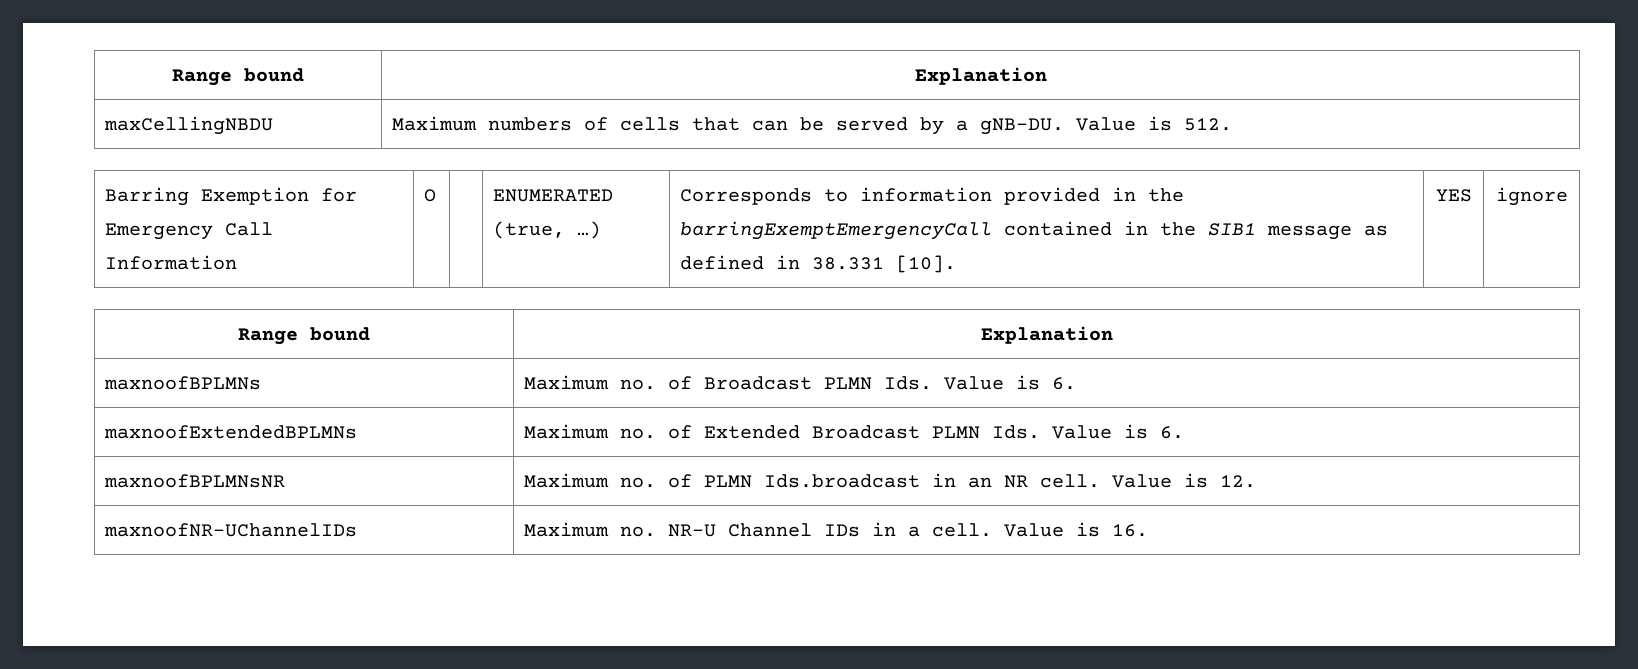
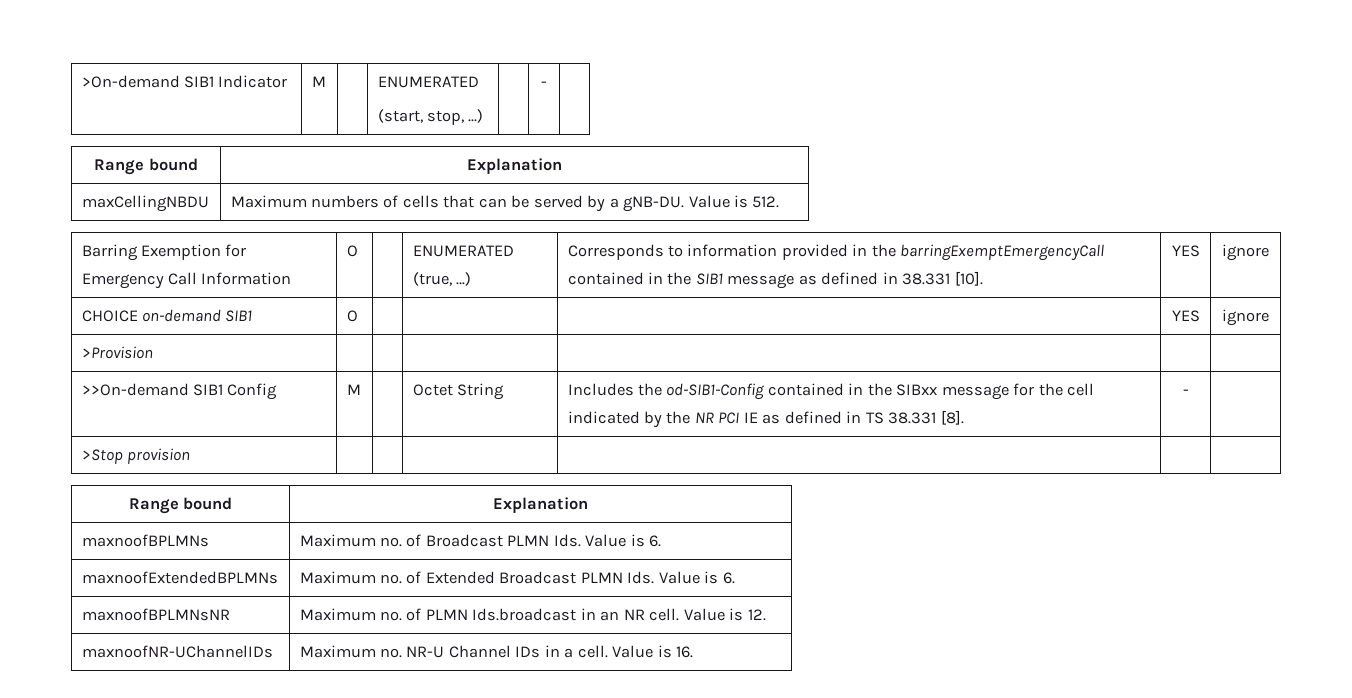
(172, 77) none -> [81,75,288,88] [311,76,326,87] [377,76,479,88] [377,109,484,125] [541,81,547,87] >On-demand SIB1 Indicator | M | | ENUMERATED // (start, stop, ...) | | - | //
(1568, 196) none -> [81,309,253,322] [346,310,358,322] [1171,310,1200,322] [1222,309,1269,326] [81,346,153,359] [81,383,278,400] [346,384,361,395] [412,383,504,400] [567,383,1095,400] [567,410,964,428] [1182,389,1189,395] [81,448,190,464] // CHOICE on-demand SIB1 | O | | | | YES | ignore // >Provision | | | | | | // >>On-demand SIB1 Config | M | | Octet String | Includes the od-SIB1-Config contained in the SIBxx message for the cell indicated by the NR PCI IE as defined in TS 38.331 [8]. | - | // >Stop provision | | | | | |

